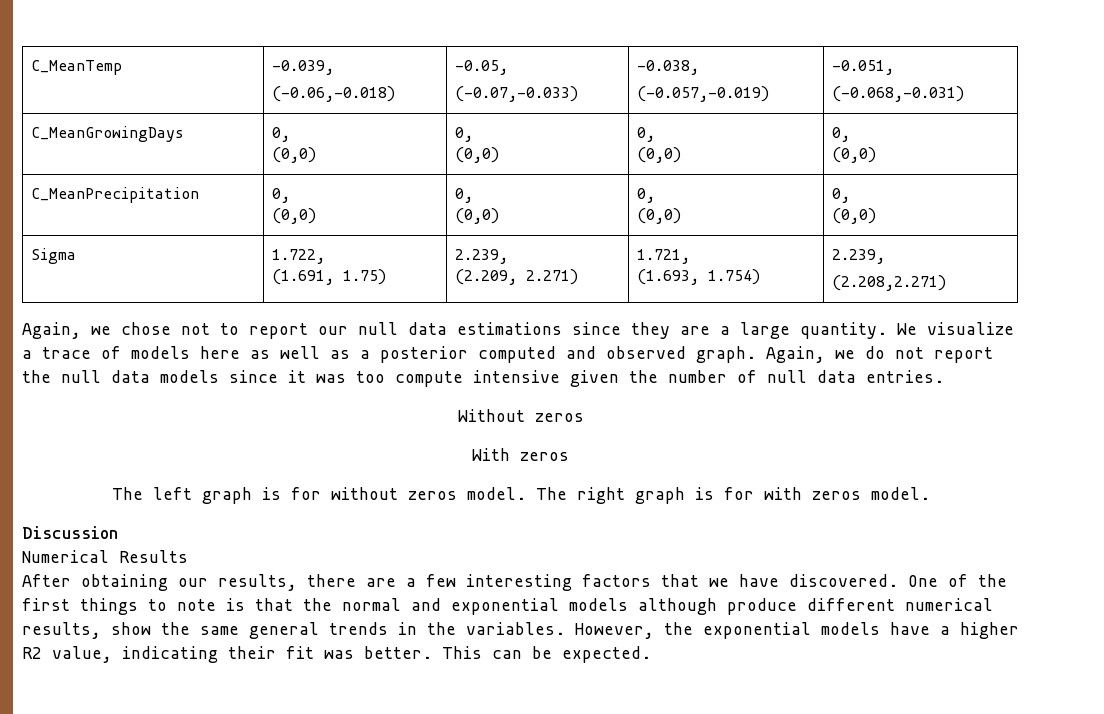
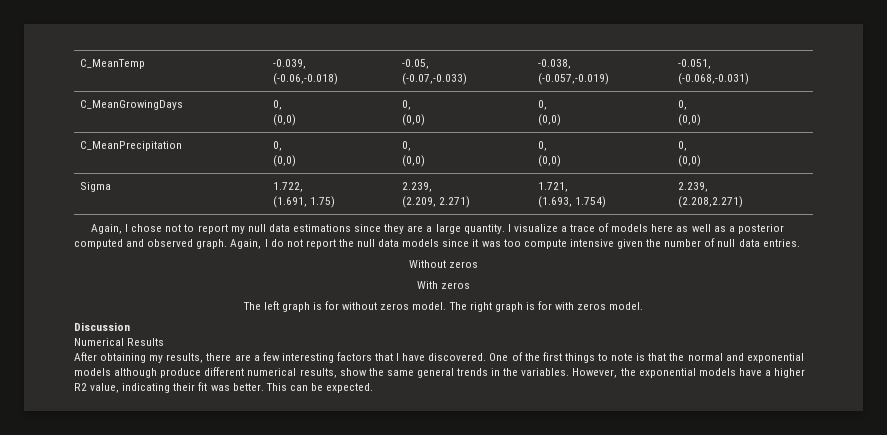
[91,326,111,335] we -> [125,224,129,232] I
[318,326,348,335] our -> [230,226,245,234] my
[897,323,917,335] We -> [507,224,511,232] I
[835,350,855,359] we -> [264,239,268,247] I
[178,578,208,587] our -> [149,355,164,363] my
[709,578,729,587] we -> [396,353,400,361] I

